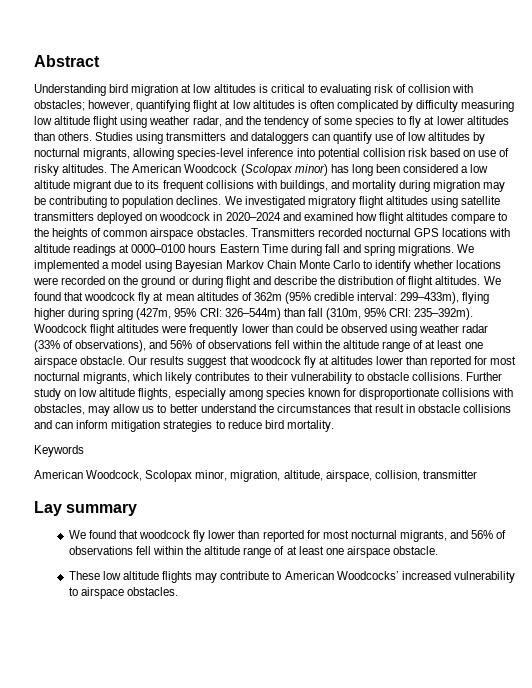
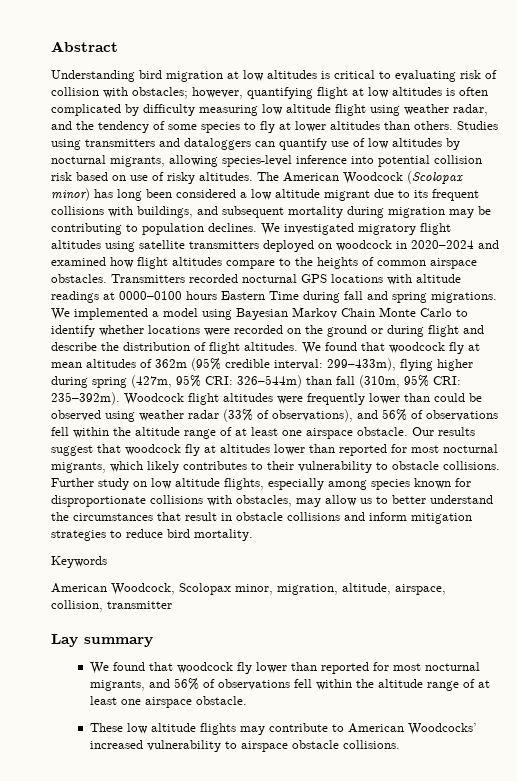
(349, 184) none -> [222,206,284,218] subsequent
[55,422,74,429] can -> (365, 516) none
[127,587,179,596] obstacles. -> [291,740,400,749] obstacle collisions.

